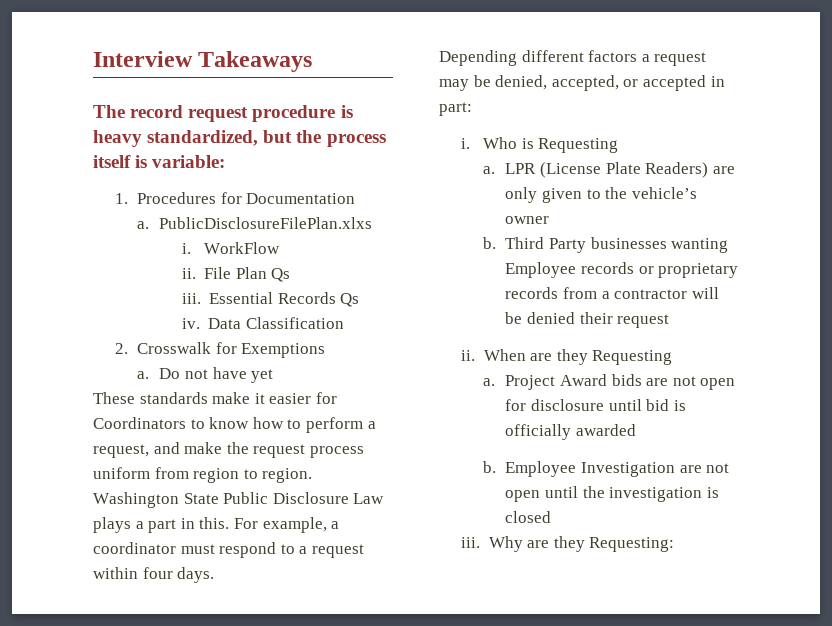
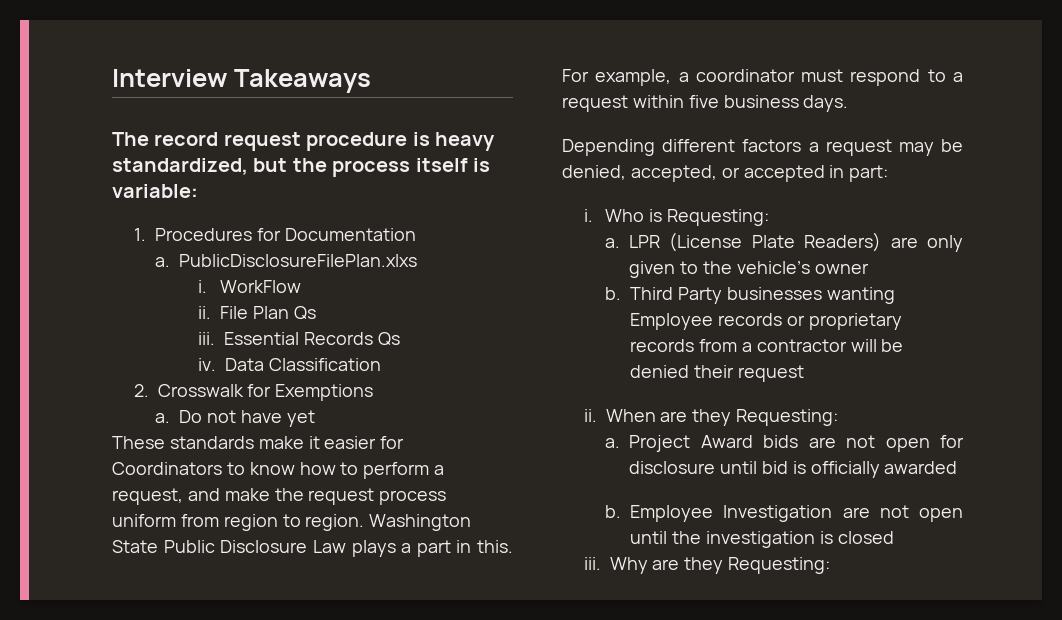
[142,567,173,579] four -> [688,95,799,108] five business
[538,138,619,153] Requesting -> [666,209,769,226] Requesting:
[592,350,673,365] Requesting -> [736,409,839,426] Requesting:

